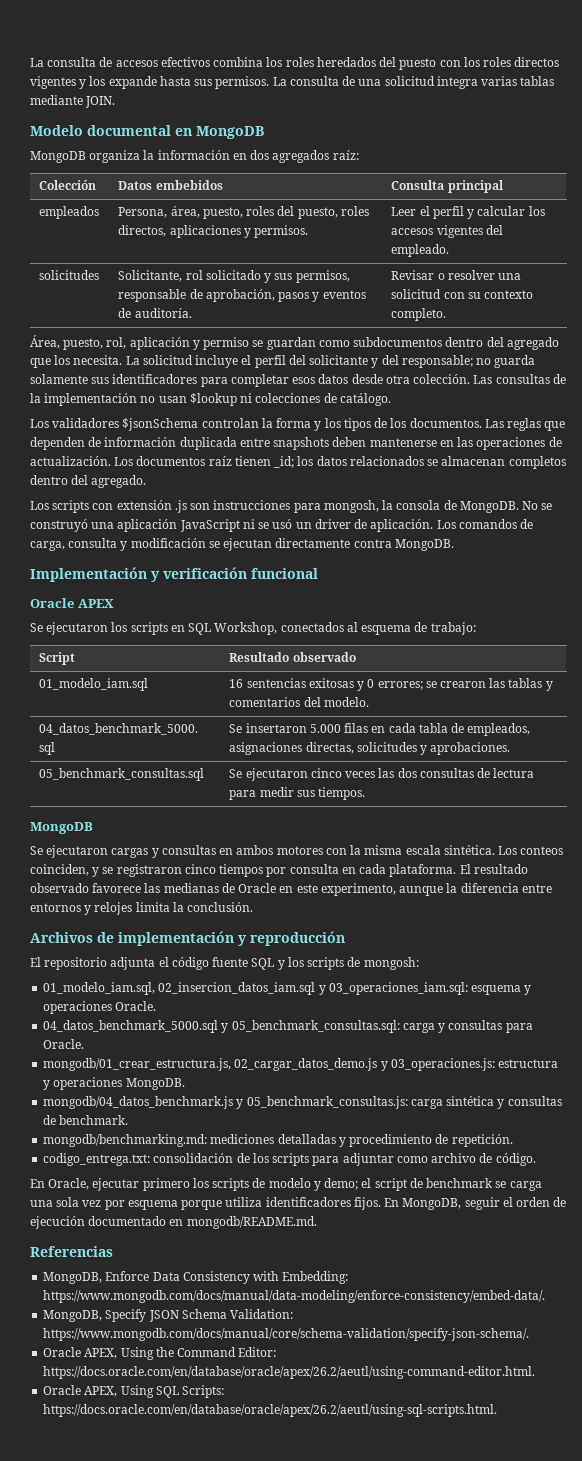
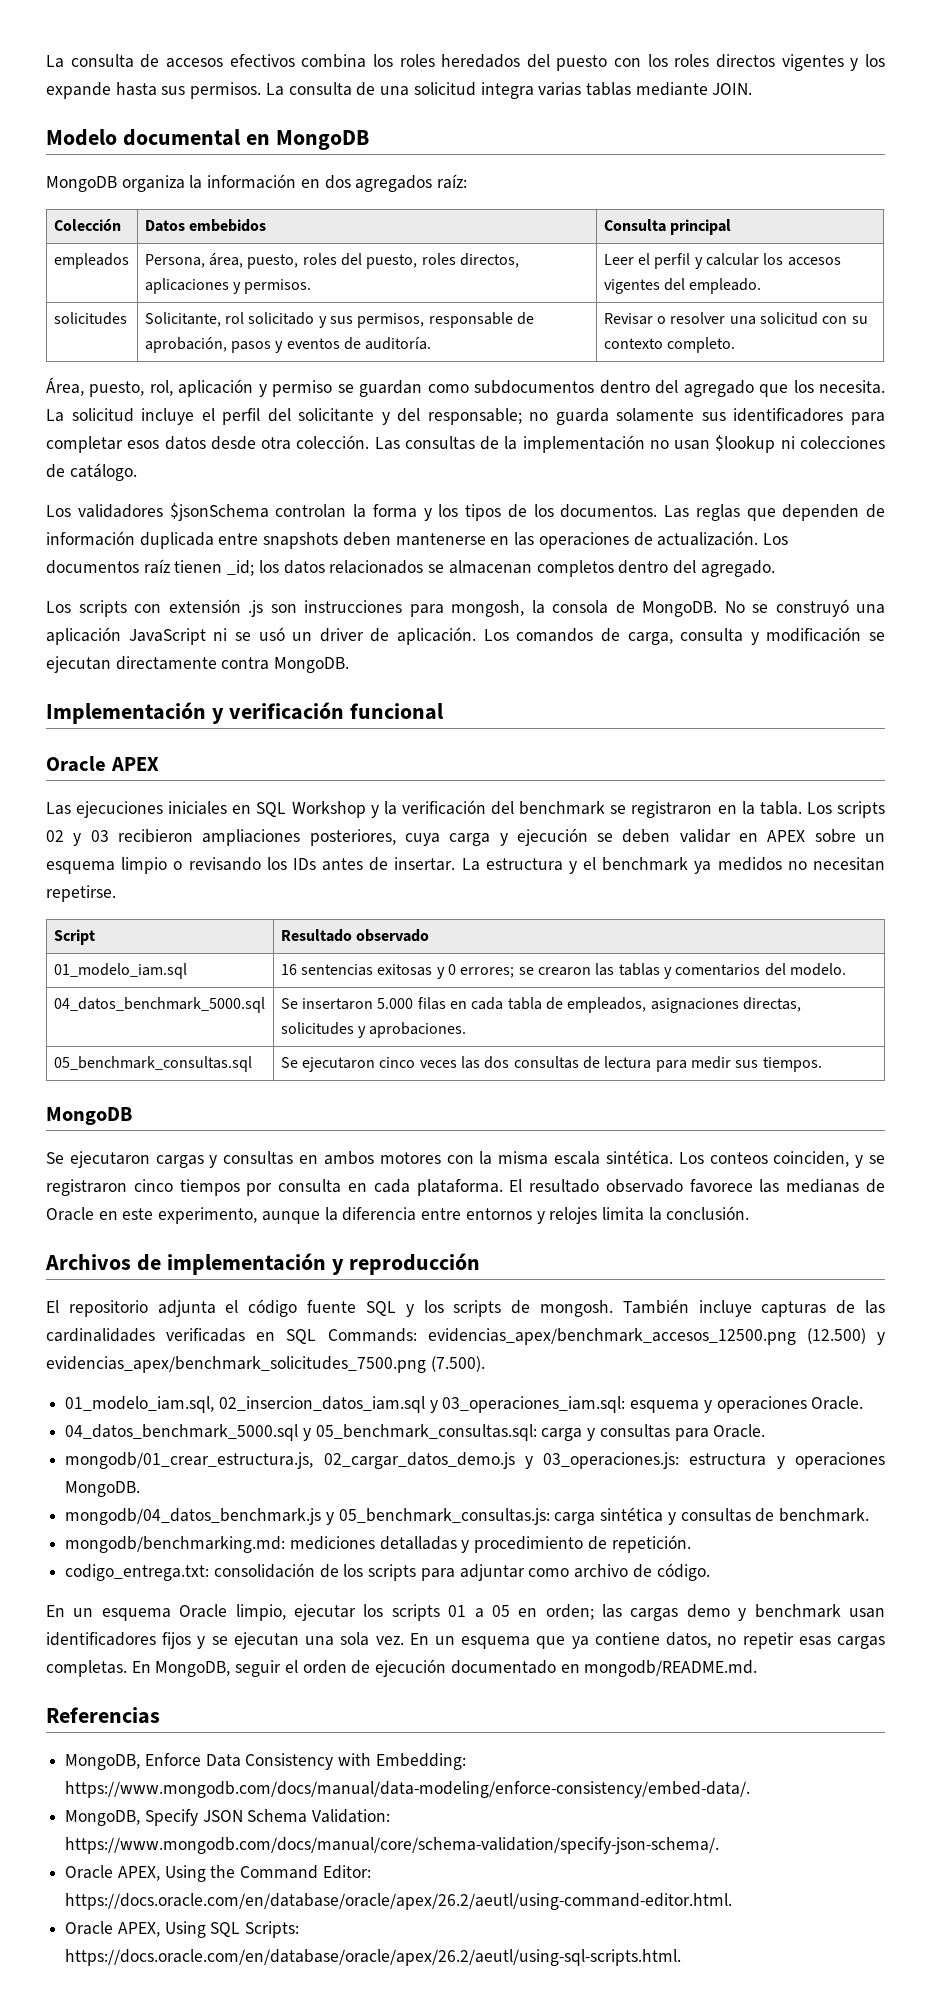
[30,622,476,635] Se ejecutaron los scripts en SQL Workshop, conectados al esquema de trabajo: -> [46,800,886,818] [46,828,885,846] [46,857,885,874] [46,885,116,902] Las ejecuciones iniciales en SQL Workshop y la verificación del benchmark se registraron en la tabla. Los scripts 02 y 03 recibieron ampliaciones posteriores, cuya carga y ejecución se deben validar en APEX sobre un esquema limpio o revisando los IDs antes de insertar. La estructura y el benchmark ya medidos no necesitan repetirse.
[363,957,419,970] mongosh: -> [539,1299,885,1317] [46,1328,885,1345] [46,1356,485,1373] mongosh. También incluye capturas de las cardinalidades verificadas en SQL Commands: evidencias_apex/benchmark_accesos_12500.png (12.500) y evidencias_apex/benchmark_solicitudes_7500.png (7.500).
[48,1178,542,1191] [30,1197,381,1210] Oracle, ejecutar primero los scripts de modelo y demo; el script de benchmark se carga una sola vez por esquema porque utiliza identificadores fijos. -> [73,1604,886,1621] [46,1632,885,1649] [46,1660,127,1677] un esquema Oracle limpio, ejecutar los scripts 01 a 05 en orden; las cargas demo y benchmark usan identificadores fijos y se ejecutan una sola vez. En un esquema que ya contiene datos, no repetir esas cargas completas.

